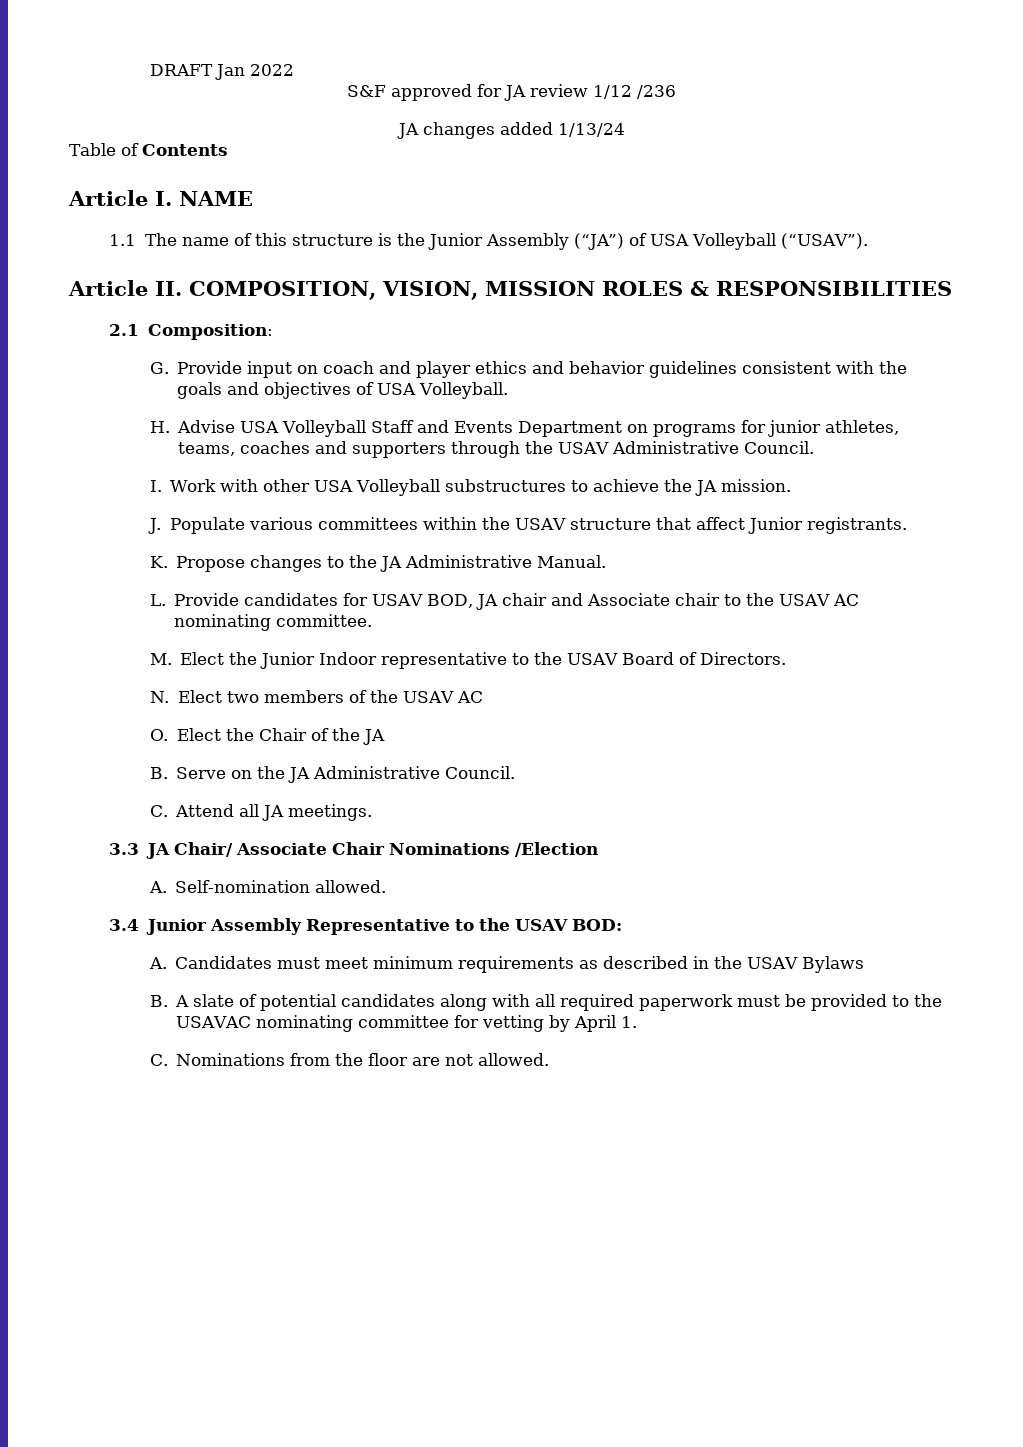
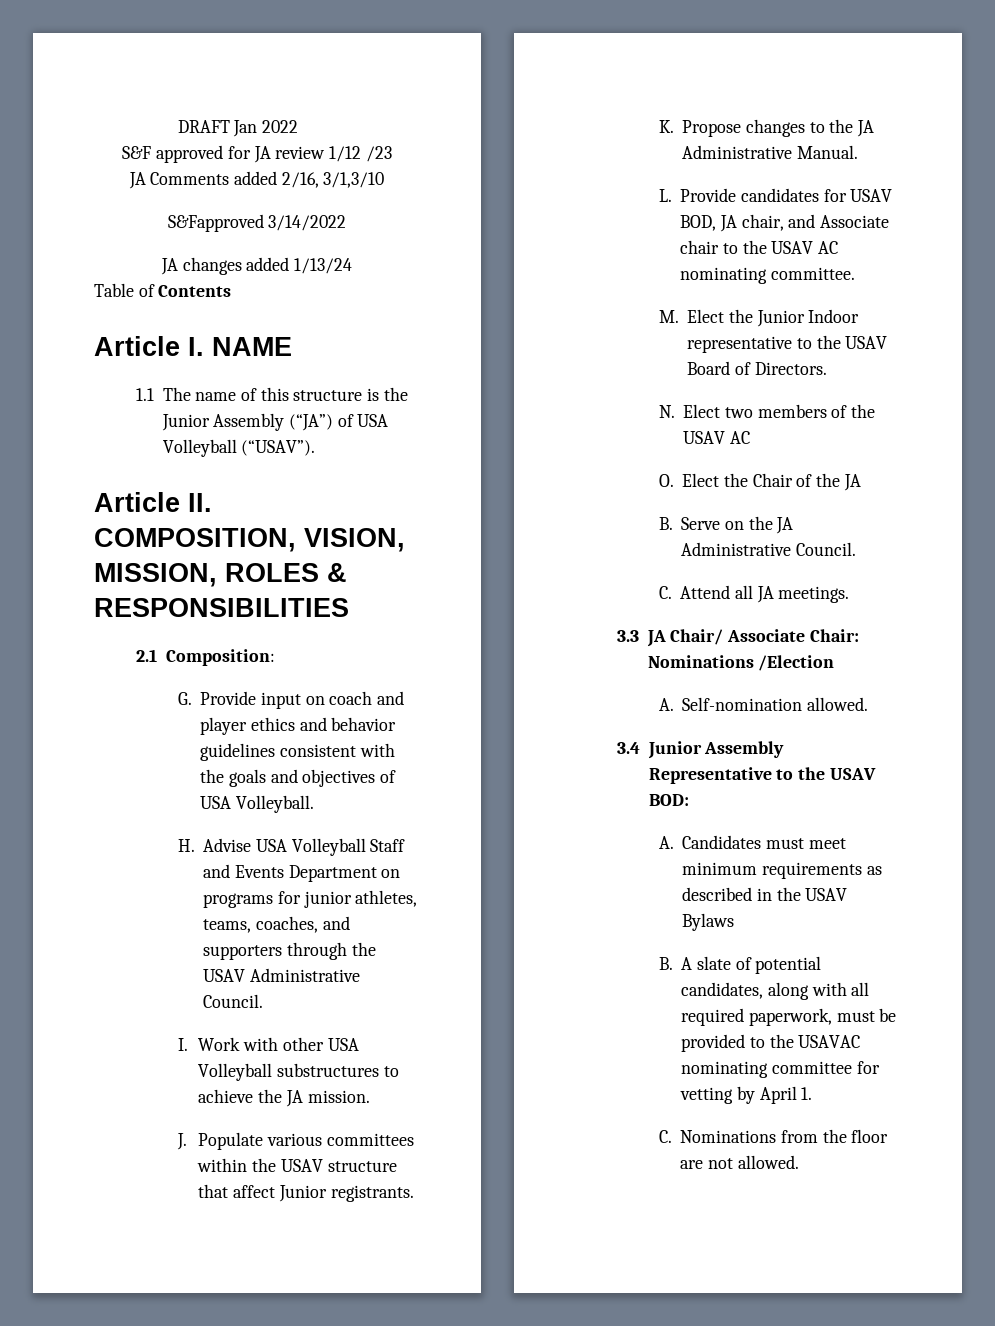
[637,85,676,99] /236 -> [365,146,392,162] [128,171,385,189] [167,214,347,232] /23 // JA Comments added 2/16, 3/1,3/10 // S&Fapproved 3/14/2022
[484,281,595,296] MISSION -> [94,563,217,587] MISSION,
[239,441,310,454] coaches -> [255,916,318,933] coaches,
[501,593,547,606] chair -> [741,214,784,231] chair,
[331,842,385,855] Chair -> [809,629,859,642] Chair:
[340,994,435,1007] candidates -> [681,982,764,999] candidates,
[638,994,733,1011] paperwork -> [748,1008,832,1026] paperwork,

